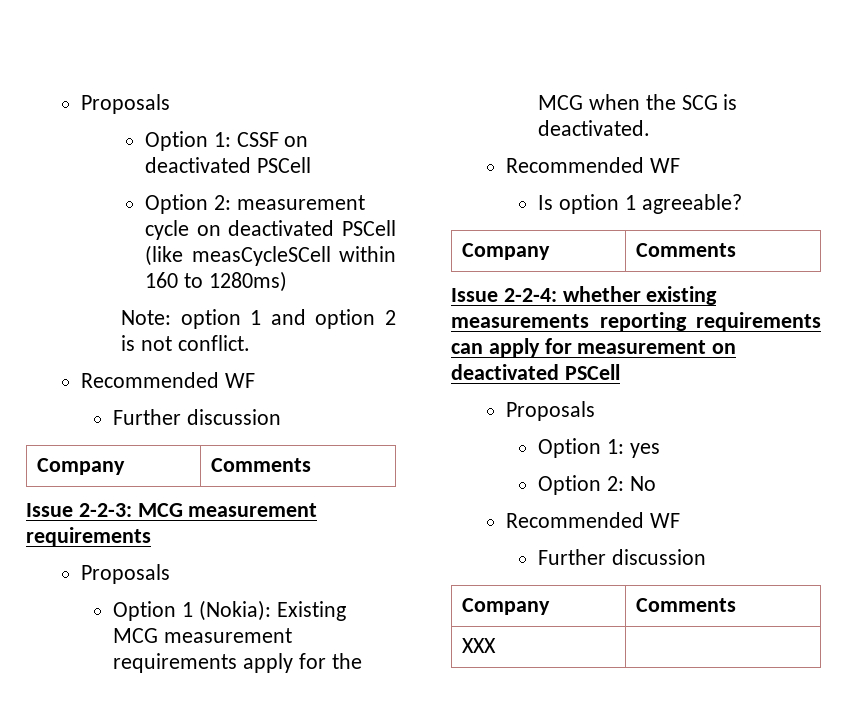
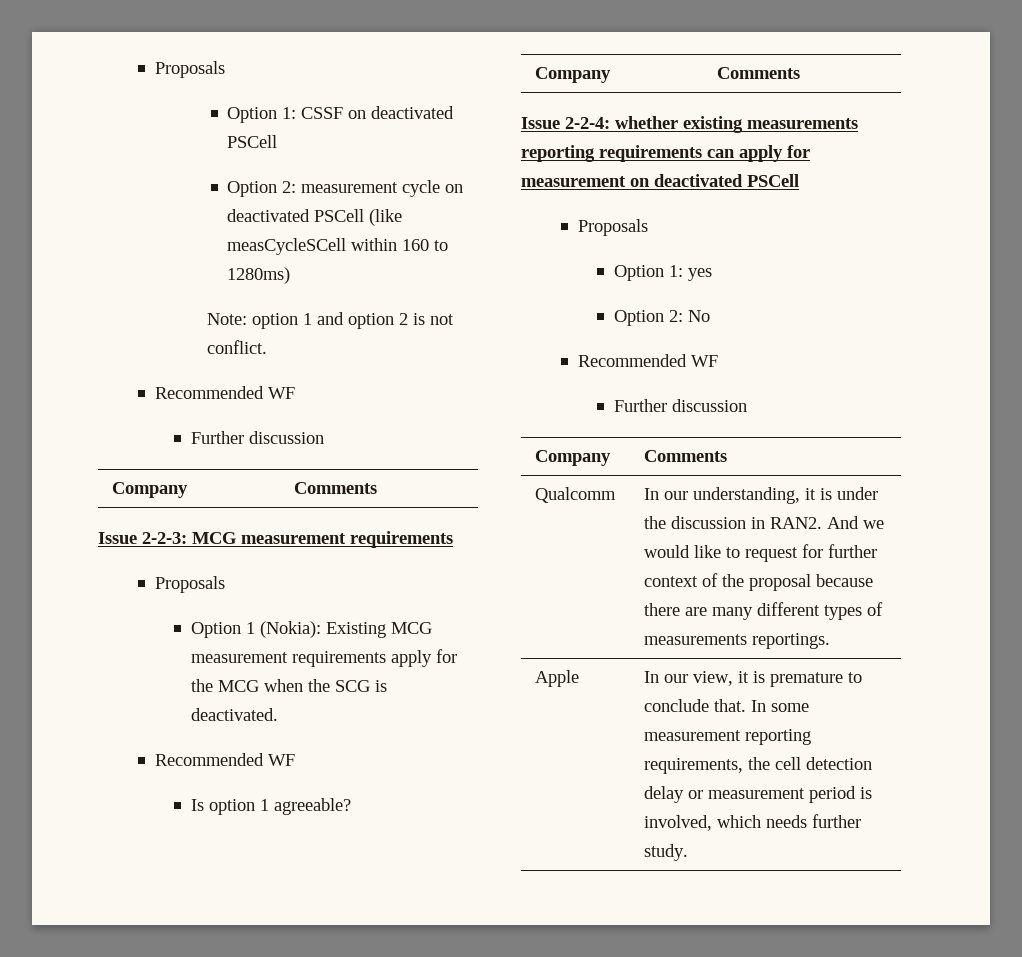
[462,638,497,653] XXX | -> [535,487,617,503] [644,487,879,504] [644,516,885,529] [644,544,878,562] [644,573,874,591] [644,602,884,620] [644,633,831,649] [535,670,580,687] [644,671,863,687] [644,699,810,712] [644,729,812,745] [644,757,873,774] [644,786,873,803] [644,814,862,831] [644,844,689,861] Qualcomm | In our understanding, it is under the discussion in RAN2. And we would like to request for further context of the proposal because there are many different types of measurements reportings. // Apple | In our view, it is premature to conclude that. In some measurement reporting requirements, the cell detection delay or measurement period is involved, which needs further study.

